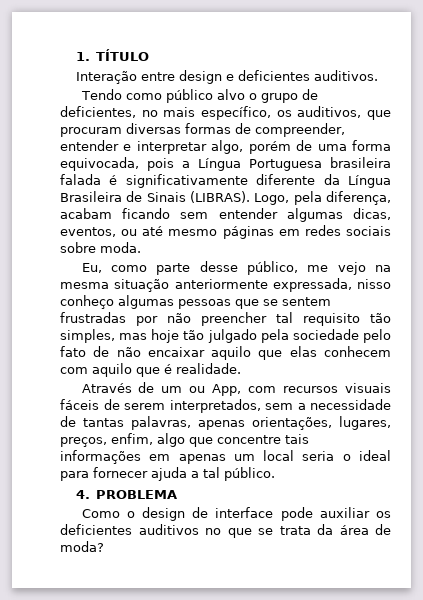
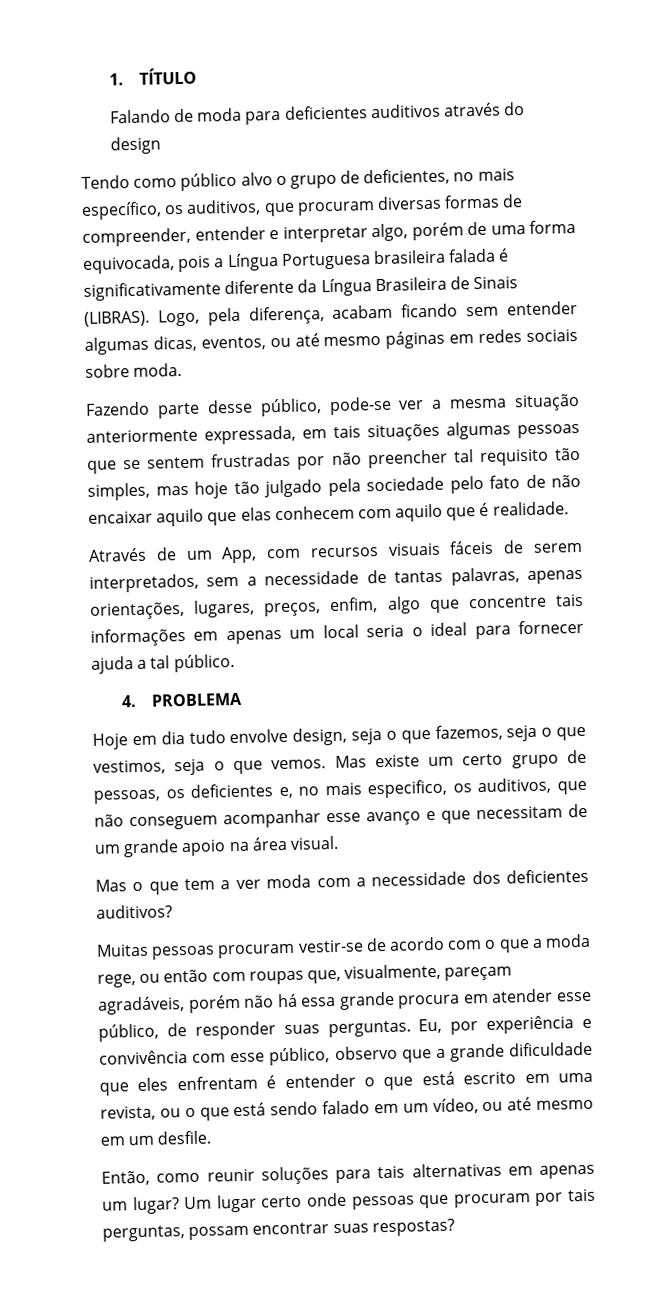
[75,70,378,84] Interação entre design e deficientes auditivos. -> [109,102,526,125] [109,136,161,155] Falando de moda para deficientes auditivos através do design
[81,263,147,273] Eu, como -> [85,401,150,416] Fazendo
[307,262,391,275] me vejo na -> [328,396,443,416] pode-se ver a
[357,279,391,289] [60,295,114,309] nisso conheço -> [302,423,440,442] em tais situações
[189,386,206,393] ou -> (213, 555) none
[81,507,391,521] [60,524,391,538] [60,541,104,552] Como o design de interface pode auxiliar os deficientes auditivos no que se trata da área de moda? -> [92,724,586,750] [93,749,587,776] [93,777,587,804] [94,803,588,831] [94,835,339,858] [95,868,589,895] [96,904,173,919] [96,933,591,960] [97,963,513,988] [97,988,592,1015] [98,1015,592,1042] [99,1041,593,1066] [99,1071,593,1096] [100,1097,594,1121] [100,1130,212,1146] [101,1162,595,1186] [102,1188,596,1215] [102,1218,455,1242] Hoje em dia tudo envolve design, seja o que fazemos, seja o que vestimos, seja o que vemos. Mas existe um certo grupo de pessoas, os deficientes e, no mais especifico, os auditivos, que não conseguem acompanhar esse avanço e que necessitam de um grande apoio na área visual. // Mas o que tem a ver moda com a necessidade dos deficientes auditivos? // Muitas pessoas procuram vestir-se de acordo com o que a moda rege, ou então com roupas que, visualmente, pareçam agradáveis, porém não há essa grande procura em atender esse público, de responder suas perguntas. Eu, por experiência e convivência com esse público, observo que a grande dificuldade que eles enfrentam é entender o que está escrito em uma revista, ou o que está sendo falado em um vídeo, ou até mesmo em um desfile. // Então, como reunir soluções para tais alternativas em apenas um lugar? Um lugar certo onde pessoas que procuram por tais perguntas, possam encontrar suas respostas?

